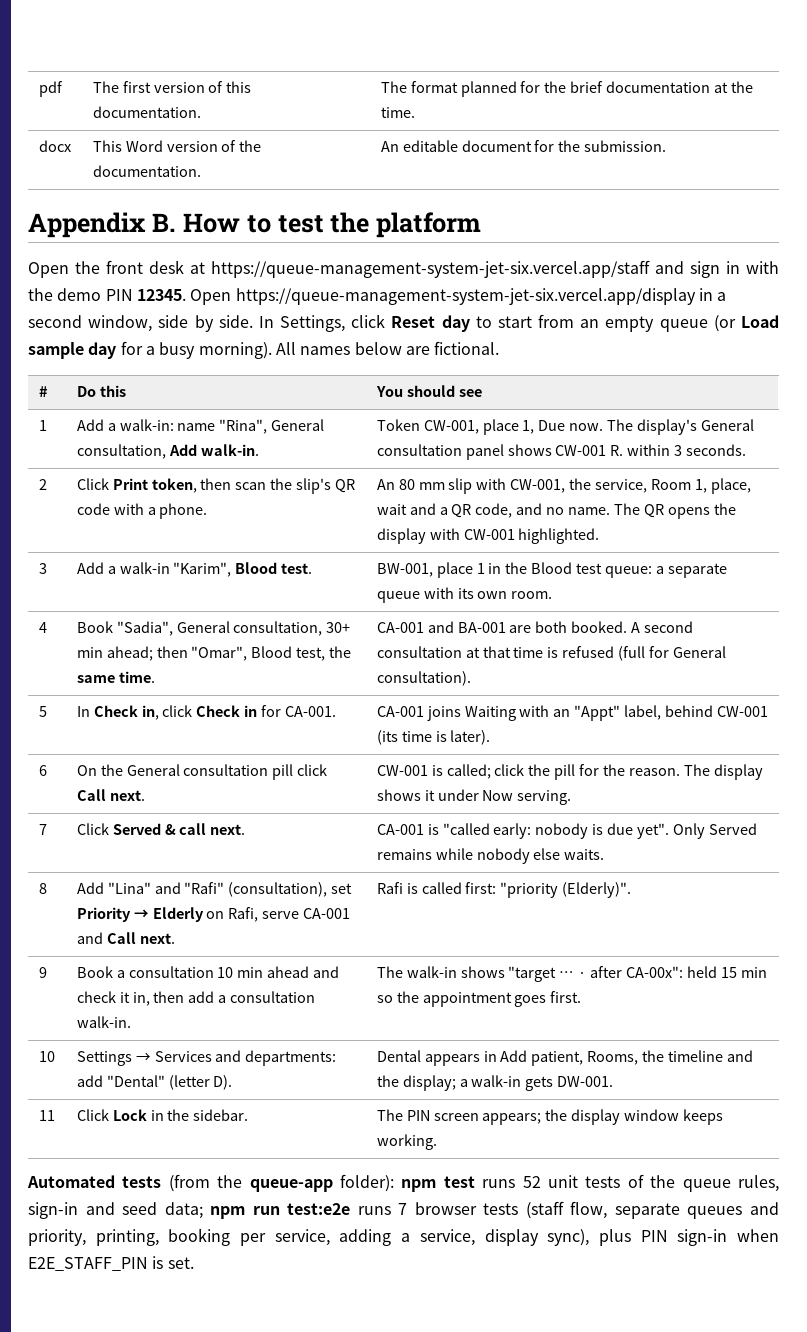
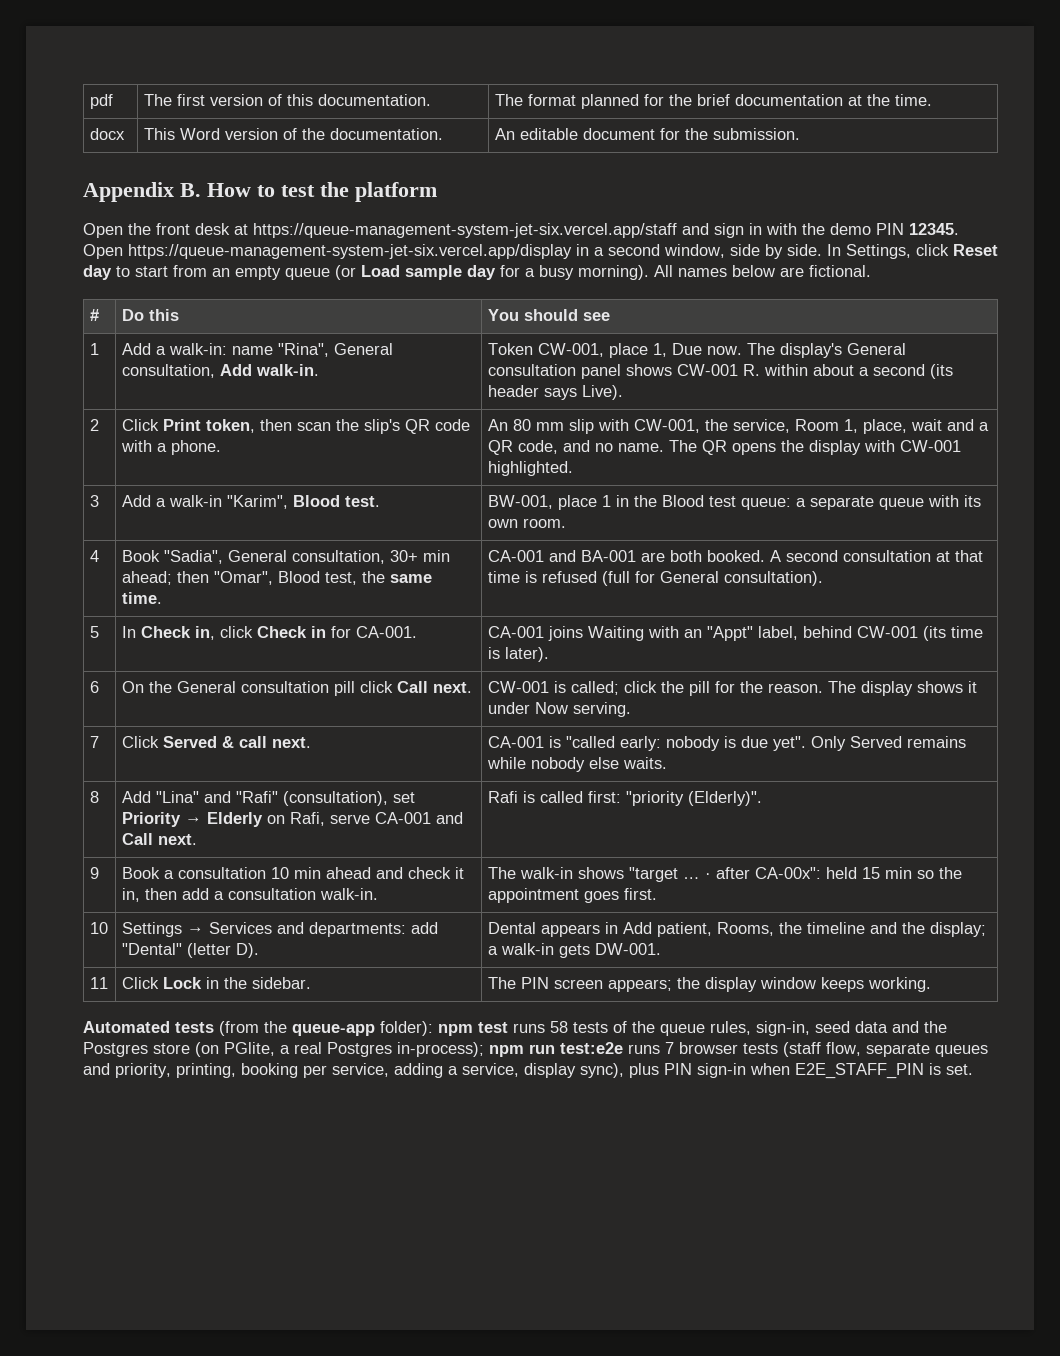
[674,444,747,456] 3 seconds. -> [812,364,953,379] [487,385,623,400] about a second (its header says Live).
[522,1175,578,1188] 52 unit -> [550,1021,568,1033] 58
[28,1202,203,1219] sign-in and seed data; -> [756,1021,947,1036] [83,1042,484,1057] sign-in, seed data and the Postgres store (on PGlite, a real Postgres in-process);

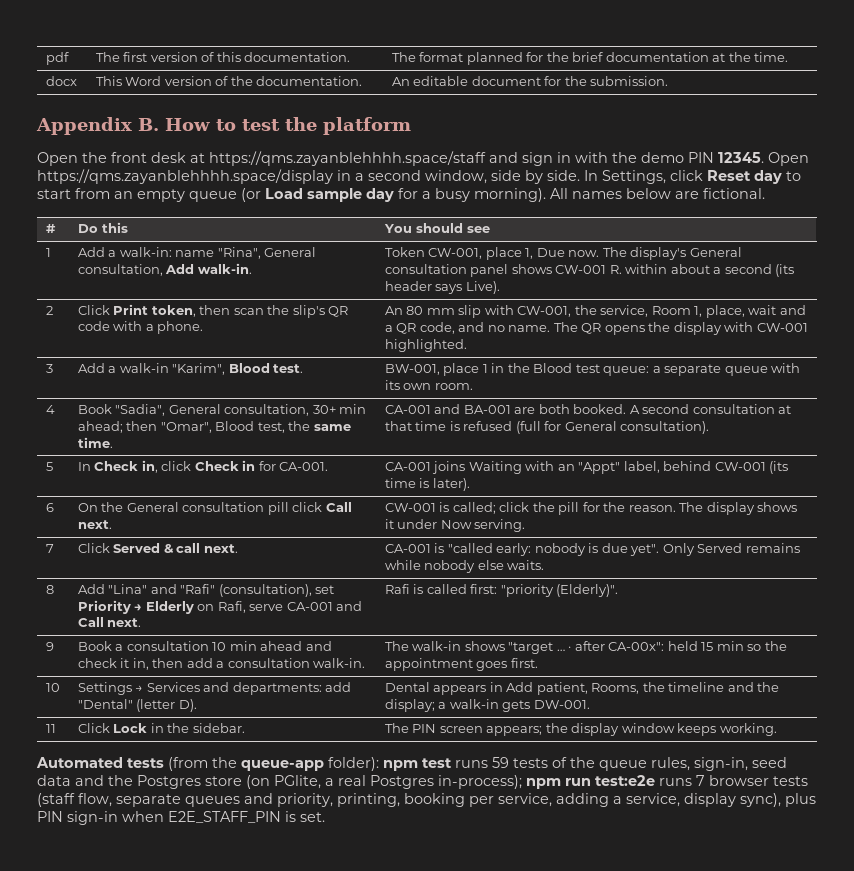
[253,223,677,238] https://queue-management-system-jet-six.vercel.app/staff -> [209,151,486,166] https://qms.zayanblehhhh.space/staff
[128,244,572,259] https://queue-management-system-jet-six.vercel.app/display -> [37,169,333,184] https://qms.zayanblehhhh.space/display
[550,1021,568,1033] 58 -> [492,757,509,768] 59

